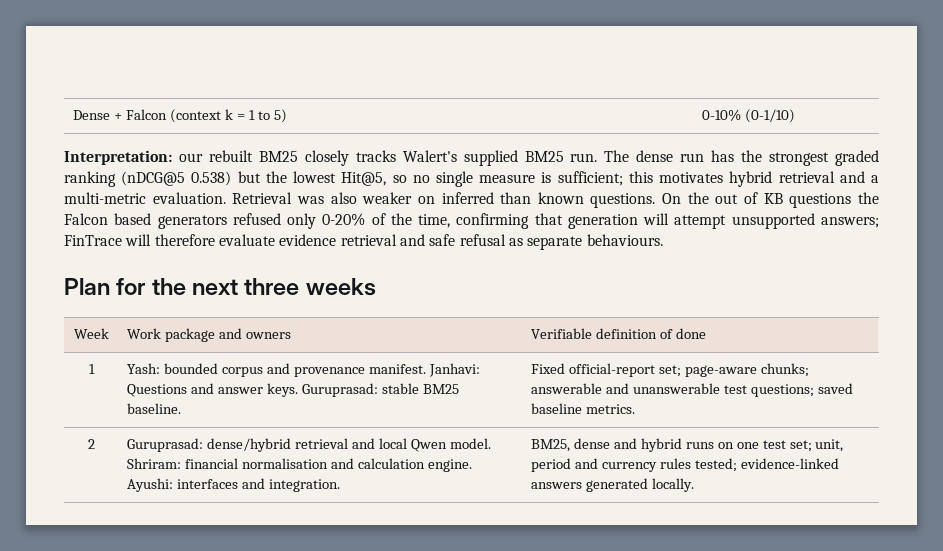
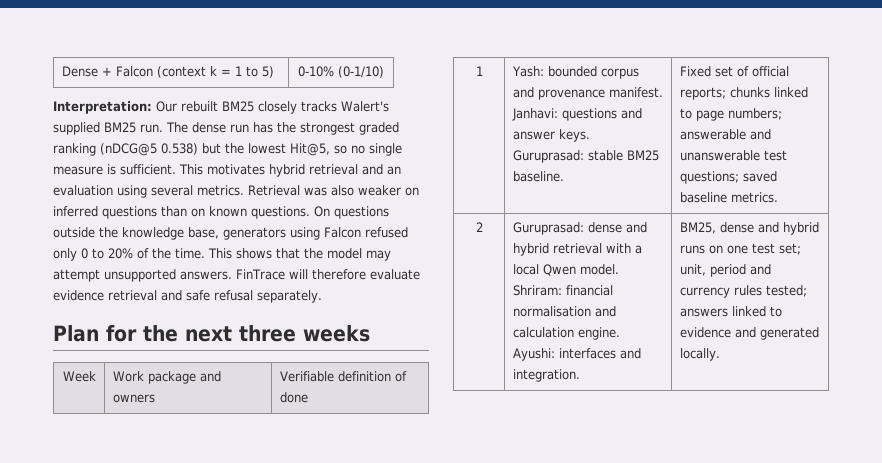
[178,153,203,162] our -> [156,101,177,112] Our
[557,171,653,186] sufficient; this -> [120,164,203,175] sufficient. This
[870,175,879,183] [64,192,226,204] a multi-metric evaluation. -> [387,166,401,175] [53,185,244,198] an evaluation using several metrics.
[500,192,879,208] [64,213,670,229] than known questions. On the out of KB questions the Falcon based generators refused only 0-20% of the time, confirming that generation will -> [102,206,389,219] [53,227,408,240] [53,248,391,261] questions than on known questions. On questions outside the knowledge base, generators using Falcon refused only 0 to 20% of the time. This shows that the model may
[820,217,879,228] answers; -> [180,271,232,280] answers.
[508,234,663,250] as separate behaviours. -> [257,290,322,303] separately.
[127,384,188,397] Questions -> [561,108,617,121] questions
[569,363,809,377] official-report set; page-aware chunks; -> [714,66,789,77] [679,87,808,100] [679,108,782,121] set of official reports; chunks linked to page numbers;
[207,438,375,452] dense/hybrid retrieval and -> [587,222,647,233] [512,243,642,256] dense and hybrid retrieval with a
[740,458,839,469] [531,482,583,489] evidence-linked answers -> [679,306,782,317] [679,327,756,338] answers linked to evidence and

